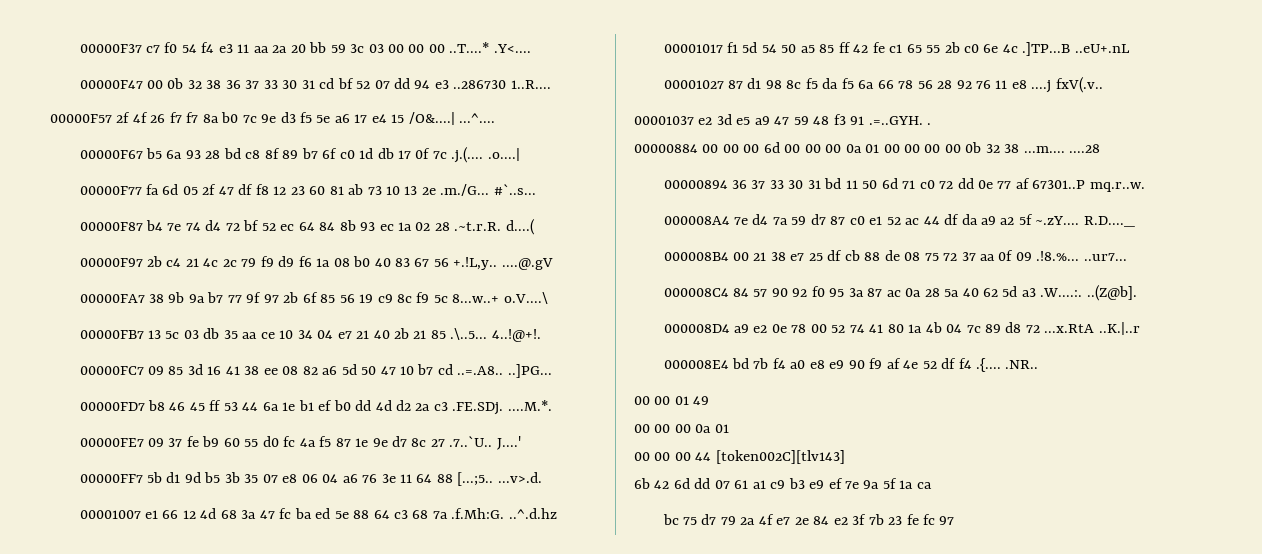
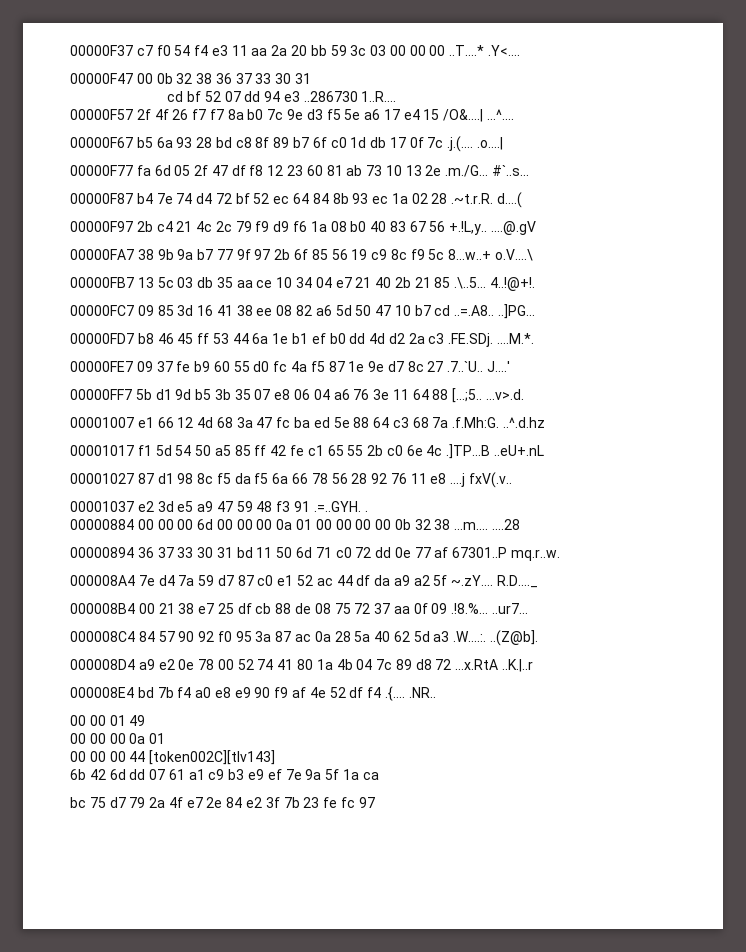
(315, 84) none -> (312, 78) //

